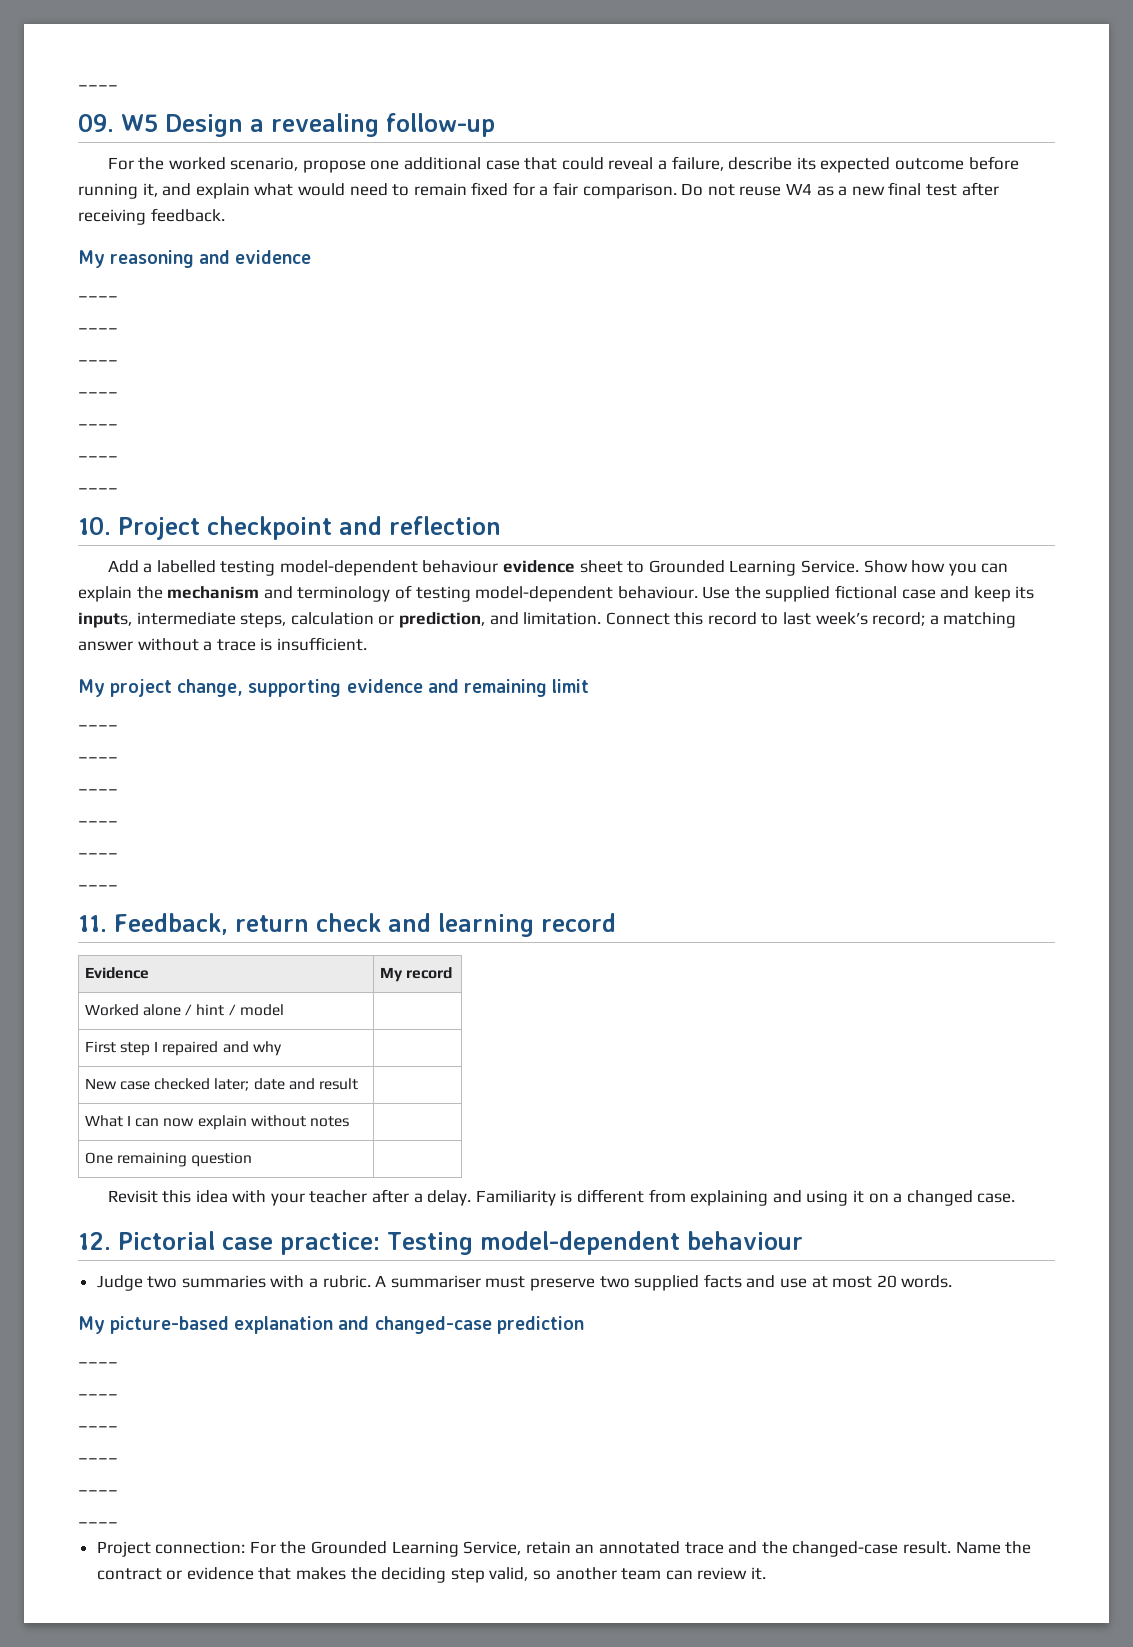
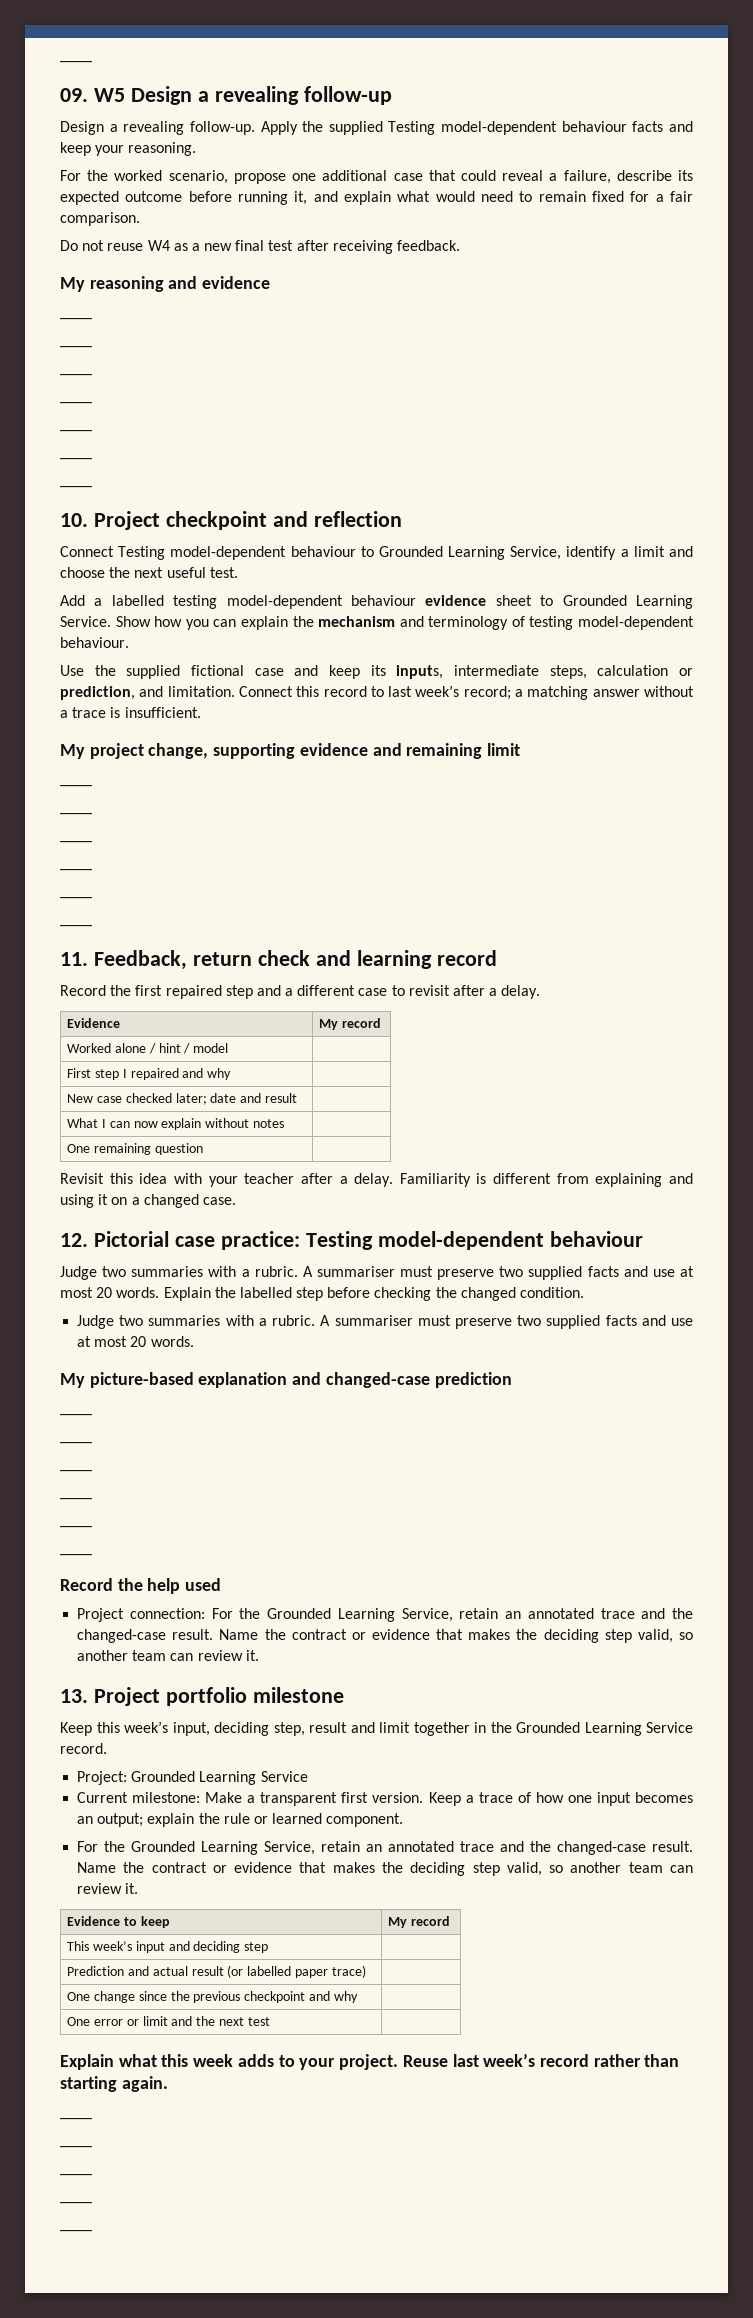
(495, 125) none -> [60,121,693,135] [60,142,197,156] // Design a revealing follow-up. Apply the supplied Testing model-dependent behaviour facts and keep your reasoning.
(677, 191) none -> (140, 219) //
(501, 525) none -> [60,546,693,560] [60,567,238,578] // Connect Testing model-dependent behaviour to Grounded Learning Service, identify a limit and choose the next useful test.
(698, 592) none -> (129, 642) //
(616, 922) none -> [60,985,541,999] // Record the first repaired step and a different case to revisit after a delay.
(803, 1240) none -> [60,1266,694,1280] [60,1287,585,1301] // Judge two summaries with a rubric. A summariser must preserve two supplied facts and use at most 20 words. Explain the labelled step before checking the changed condition.
(118, 1522) none -> [60,1578,222,1594] // Record the help used
(766, 1573) none -> [60,1687,344,1706] [60,1721,693,1736] [60,1743,107,1754] [77,1771,308,1785] [77,1792,693,1806] [77,1813,404,1827] [77,1841,693,1855] [77,1862,693,1876] [77,1883,139,1894] [67,1916,170,1928] [388,1916,451,1928] [67,1941,269,1953] [67,1965,366,1978] [67,1991,358,2003] [67,2016,270,2026] [60,2053,680,2070] [60,2076,168,2092] [60,2117,92,2120] [60,2145,92,2148] [60,2173,92,2176] [60,2201,92,2204] [60,2229,92,2232] // 13. Project portfolio milestone // Keep this week’s input, deciding step, result and limit together in the Grounded Learning Service record. // Project: Grounded Learning Service // Current milestone: Make a transparent first version. Keep a trace of how one input becomes an output; explain the rule or learned component. // For the Grounded Learning Service, retain an annotated trace and the changed-case result. Name the contract or evidence that makes the deciding step valid, so another team can review it. // Evidence to keep | My record // This week’s input and deciding step | // Prediction and actual result (or labelled paper trace) | // One change since the previous checkpoint and why | // One error or limit and the next test | // Explain what this week adds to your project. Reuse last week’s record rather than starting again. // ____ // ____ // ____ // ____ // ____

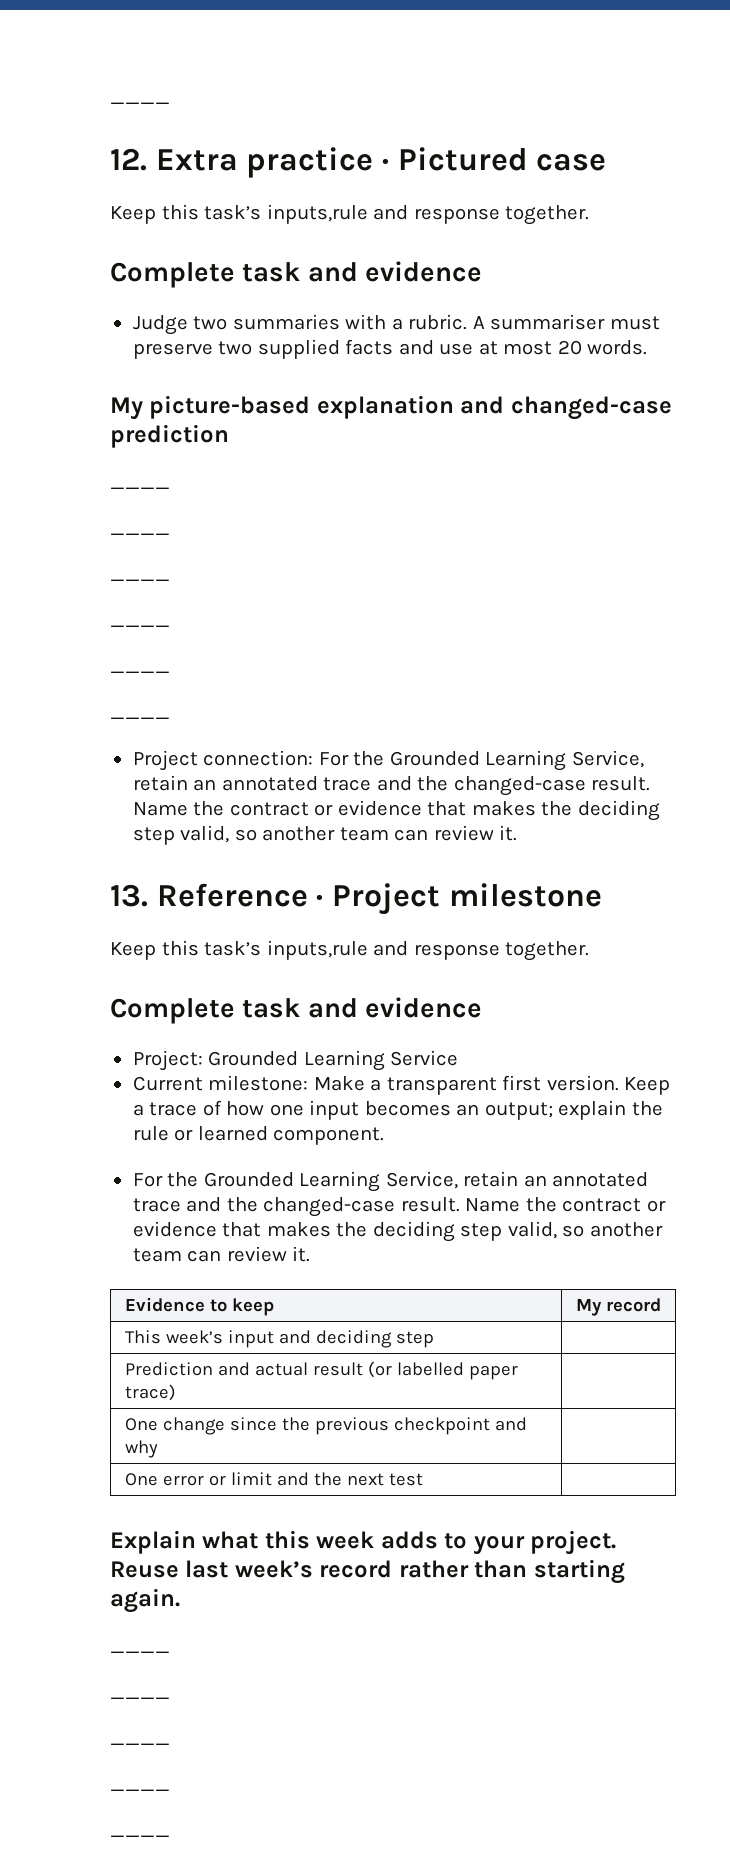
[60,60,92,63] [60,86,392,105] [60,121,693,135] [60,142,197,156] [60,170,693,184] [60,191,694,205] [60,212,140,226] [60,240,461,254] [60,276,271,292] [60,317,92,320] [60,345,92,348] [60,373,92,376] [60,401,92,404] [60,429,92,432] [60,457,92,460] [60,485,92,488] [60,511,402,530] [60,546,693,560] [60,567,238,578] [60,595,693,609] [60,616,694,630] [60,637,129,648] [60,665,693,679] [60,685,694,700] [60,707,201,718] [60,743,521,759] [60,784,92,787] [60,812,92,815] [60,840,92,843] [60,868,92,871] [60,896,92,899] [60,924,92,927] [60,950,497,970] [60,985,541,999] [67,1018,121,1028] [319,1018,382,1030] [67,1043,229,1054] [67,1068,232,1080] [67,1093,298,1105] [67,1118,285,1130] [67,1143,203,1155] [60,1173,693,1187] [60,1194,236,1208] [60,1231,643,1250] [60,1266,694,1280] [60,1287,585,1301] ____ // 09. W5 Design a revealing follow-up // Design a revealing follow-up. Apply the supplied Testing model-dependent behaviour facts and keep your reasoning. // For the worked scenario, propose one additional case that could reveal a failure, describe its expected outcome before running it, and explain what would need to remain fixed for a fair comparison. // Do not reuse W4 as a new final test after receiving feedback. // My reasoning and evidence // ____ // ____ // ____ // ____ // ____ // ____ // ____ // 10. Project checkpoint and reflection // Connect Testing model-dependent behaviour to Grounded Learning Service, identify a limit and choose the next useful test. // Add a labelled testing model-dependent behaviour evidence sheet to Grounded Learning Service. Show how you can explain the mechanism and terminology of testing model-dependent behaviour. // Use the supplied fictional case and keep its inputs, intermediate steps, calculation or prediction, and limitation. Connect this record to last week’s record; a matching answer without a trace is insufficient. // My project change, supporting evidence and remaining limit // ____ // ____ // ____ // ____ // ____ // ____ // 11. Feedback, return check and learning record // Record the first repaired step and a different case to revisit after a delay. // Evidence | My record // Worked alone / hint / model | // First step I repaired and why | // New case checked later; date and result | // What I can now explain without notes | // One remaining question | // Revisit this idea with your teacher after a delay. Familiarity is different from explaining and using it on a changed case. // 12. Pictorial case practice: Testing model-dependent behaviour // Judge two summaries with a rubric. A summariser must preserve two supplied facts and use at most 20 words. Explain the labelled step before checking the changed condition. -> [110,102,170,104] [110,147,607,178] [110,204,590,225] [110,261,483,288] ____ // 12. Extra practice · Pictured case // Keep this task’s inputs,rule and response together. // Complete task and evidence
[60,1578,222,1594] // Record the help used -> (170, 718) none
[93,1687,247,1706] Project portfolio -> [156,883,440,915] Reference · Project
[124,1721,693,1736] [60,1743,107,1754] week’s input, deciding step, result and limit together in the Grounded Learning Service record. -> [204,940,590,961] [110,997,483,1024] task’s inputs,rule and response together. // Complete task and evidence

